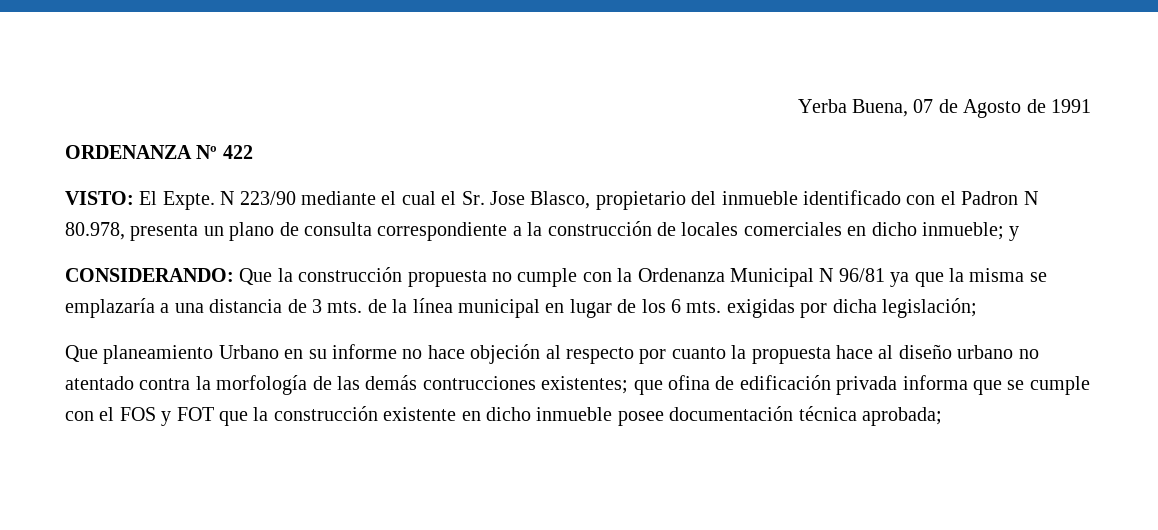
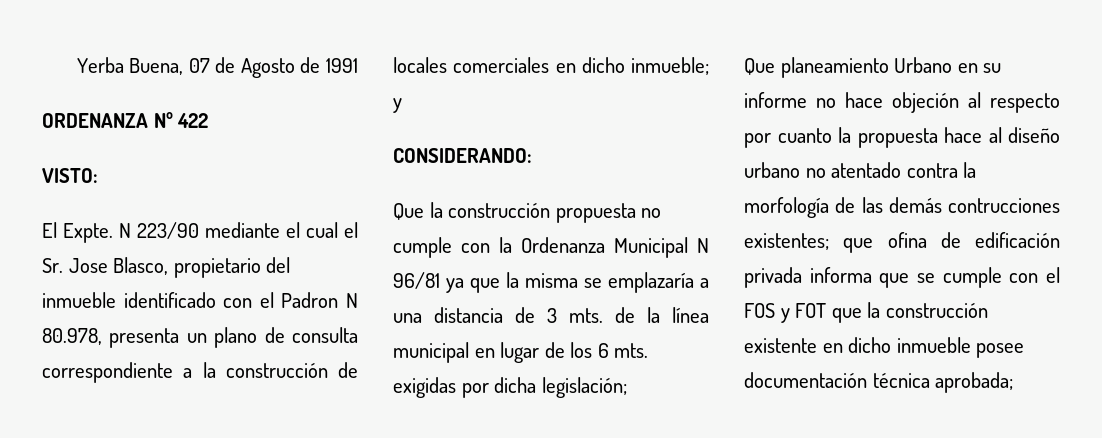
(134, 198) none -> (98, 175) //
(234, 275) none -> (532, 155) //

